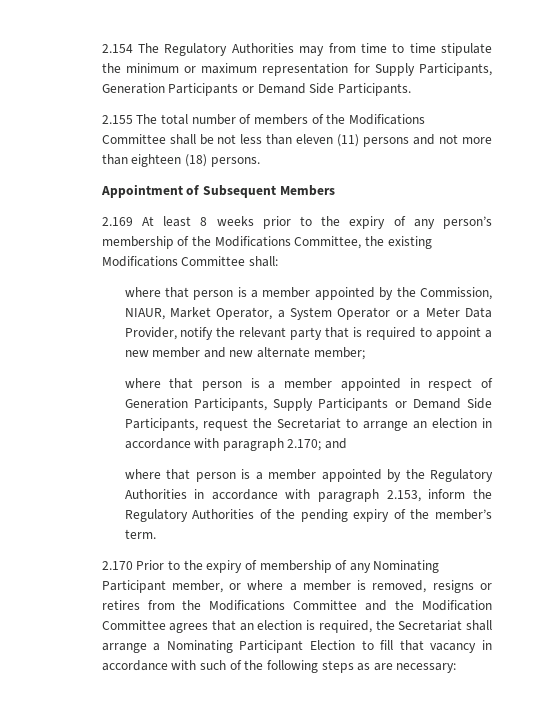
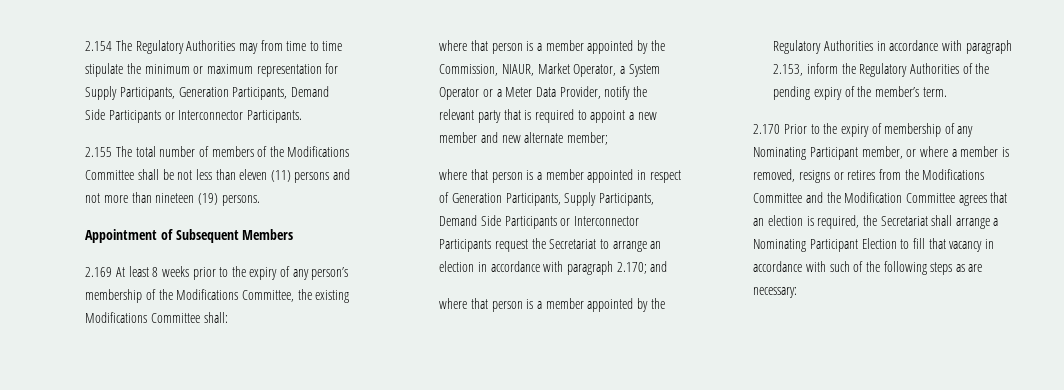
[168,83,335,96] Participants or Demand Side -> [232,86,329,100] [85,109,244,123] Participants, Demand Side Participants or Interconnector
[131,154,207,167] eighteen (18) -> [155,193,218,205] nineteen (19)
[318,398,493,411] [124,418,198,431] Participants or Demand Side Participants, -> [599,193,655,206] [439,215,640,229] [439,239,492,252] Participants, Demand Side Participants or Interconnector Participants

